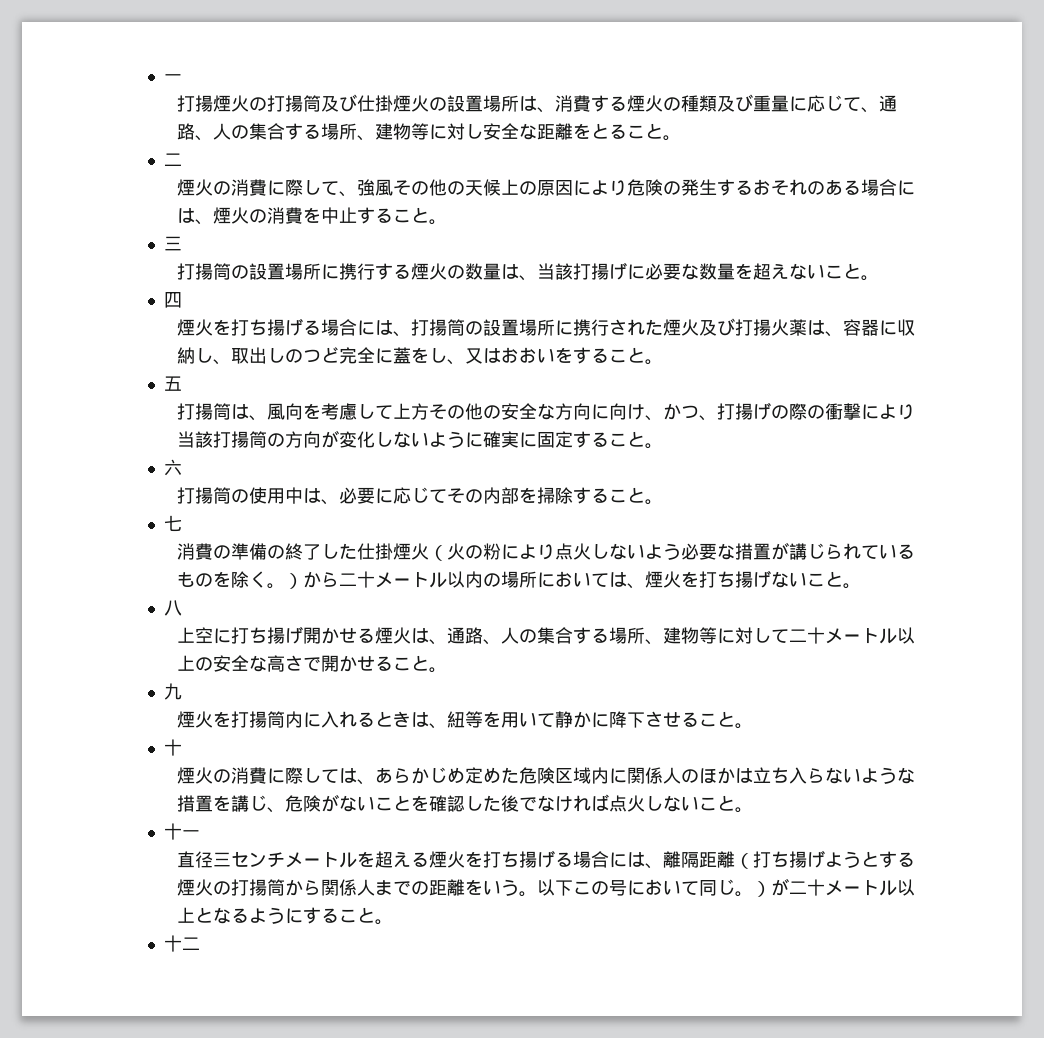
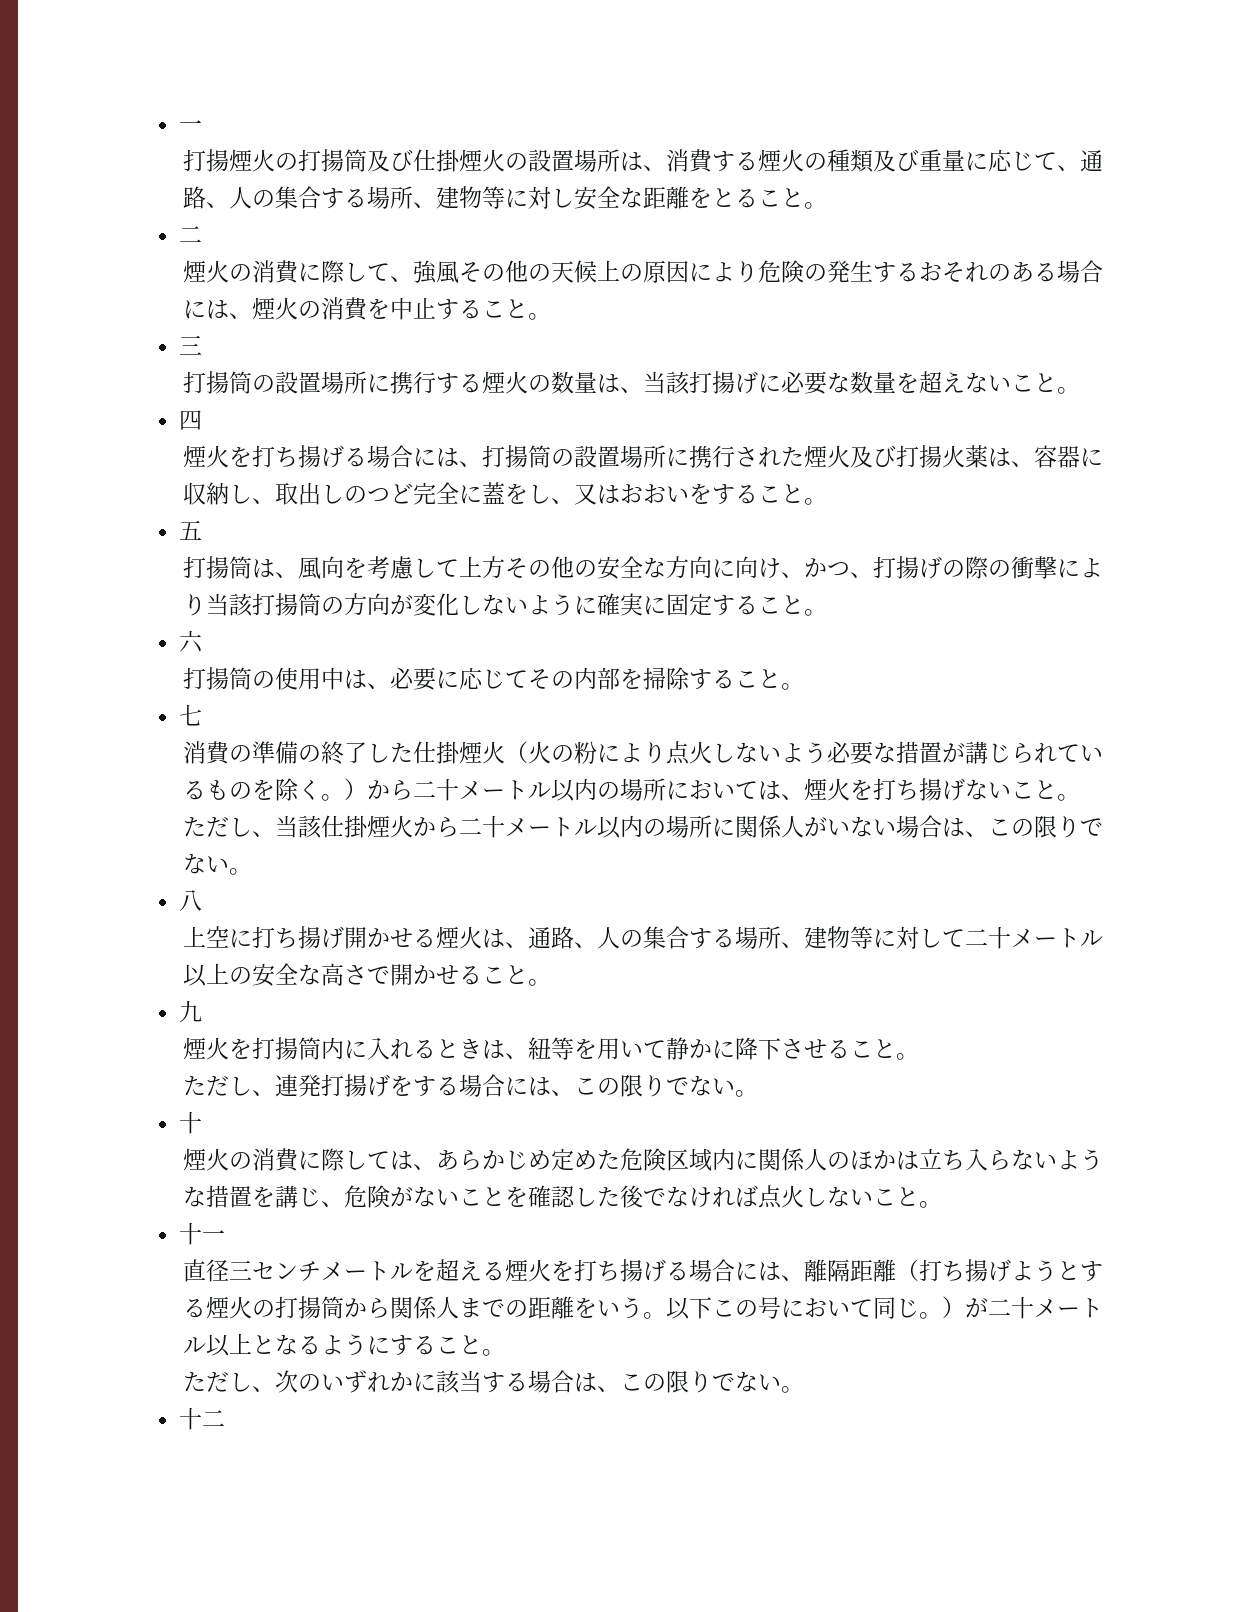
(862, 586) none -> [183,815,1104,839] [183,853,253,875] // ただし、当該仕掛煙火から二十メートル以内の場所に関係人がいない場合は、この限りでない。
(754, 726) none -> [183,1074,759,1097] // ただし、連発打揚げをする場合には、この限りでない。
(394, 922) none -> [183,1370,805,1394] // ただし、次のいずれかに該当する場合は、この限りでない。

